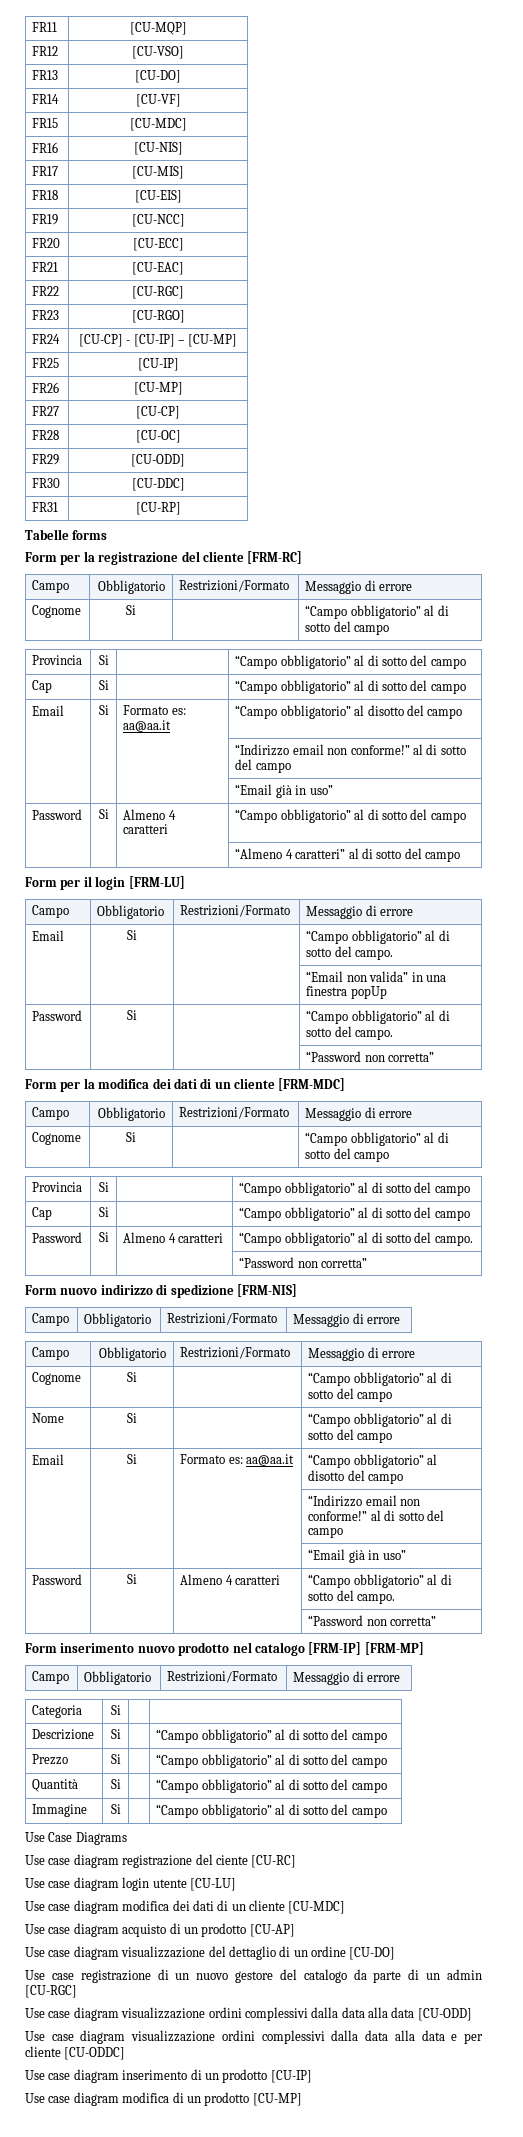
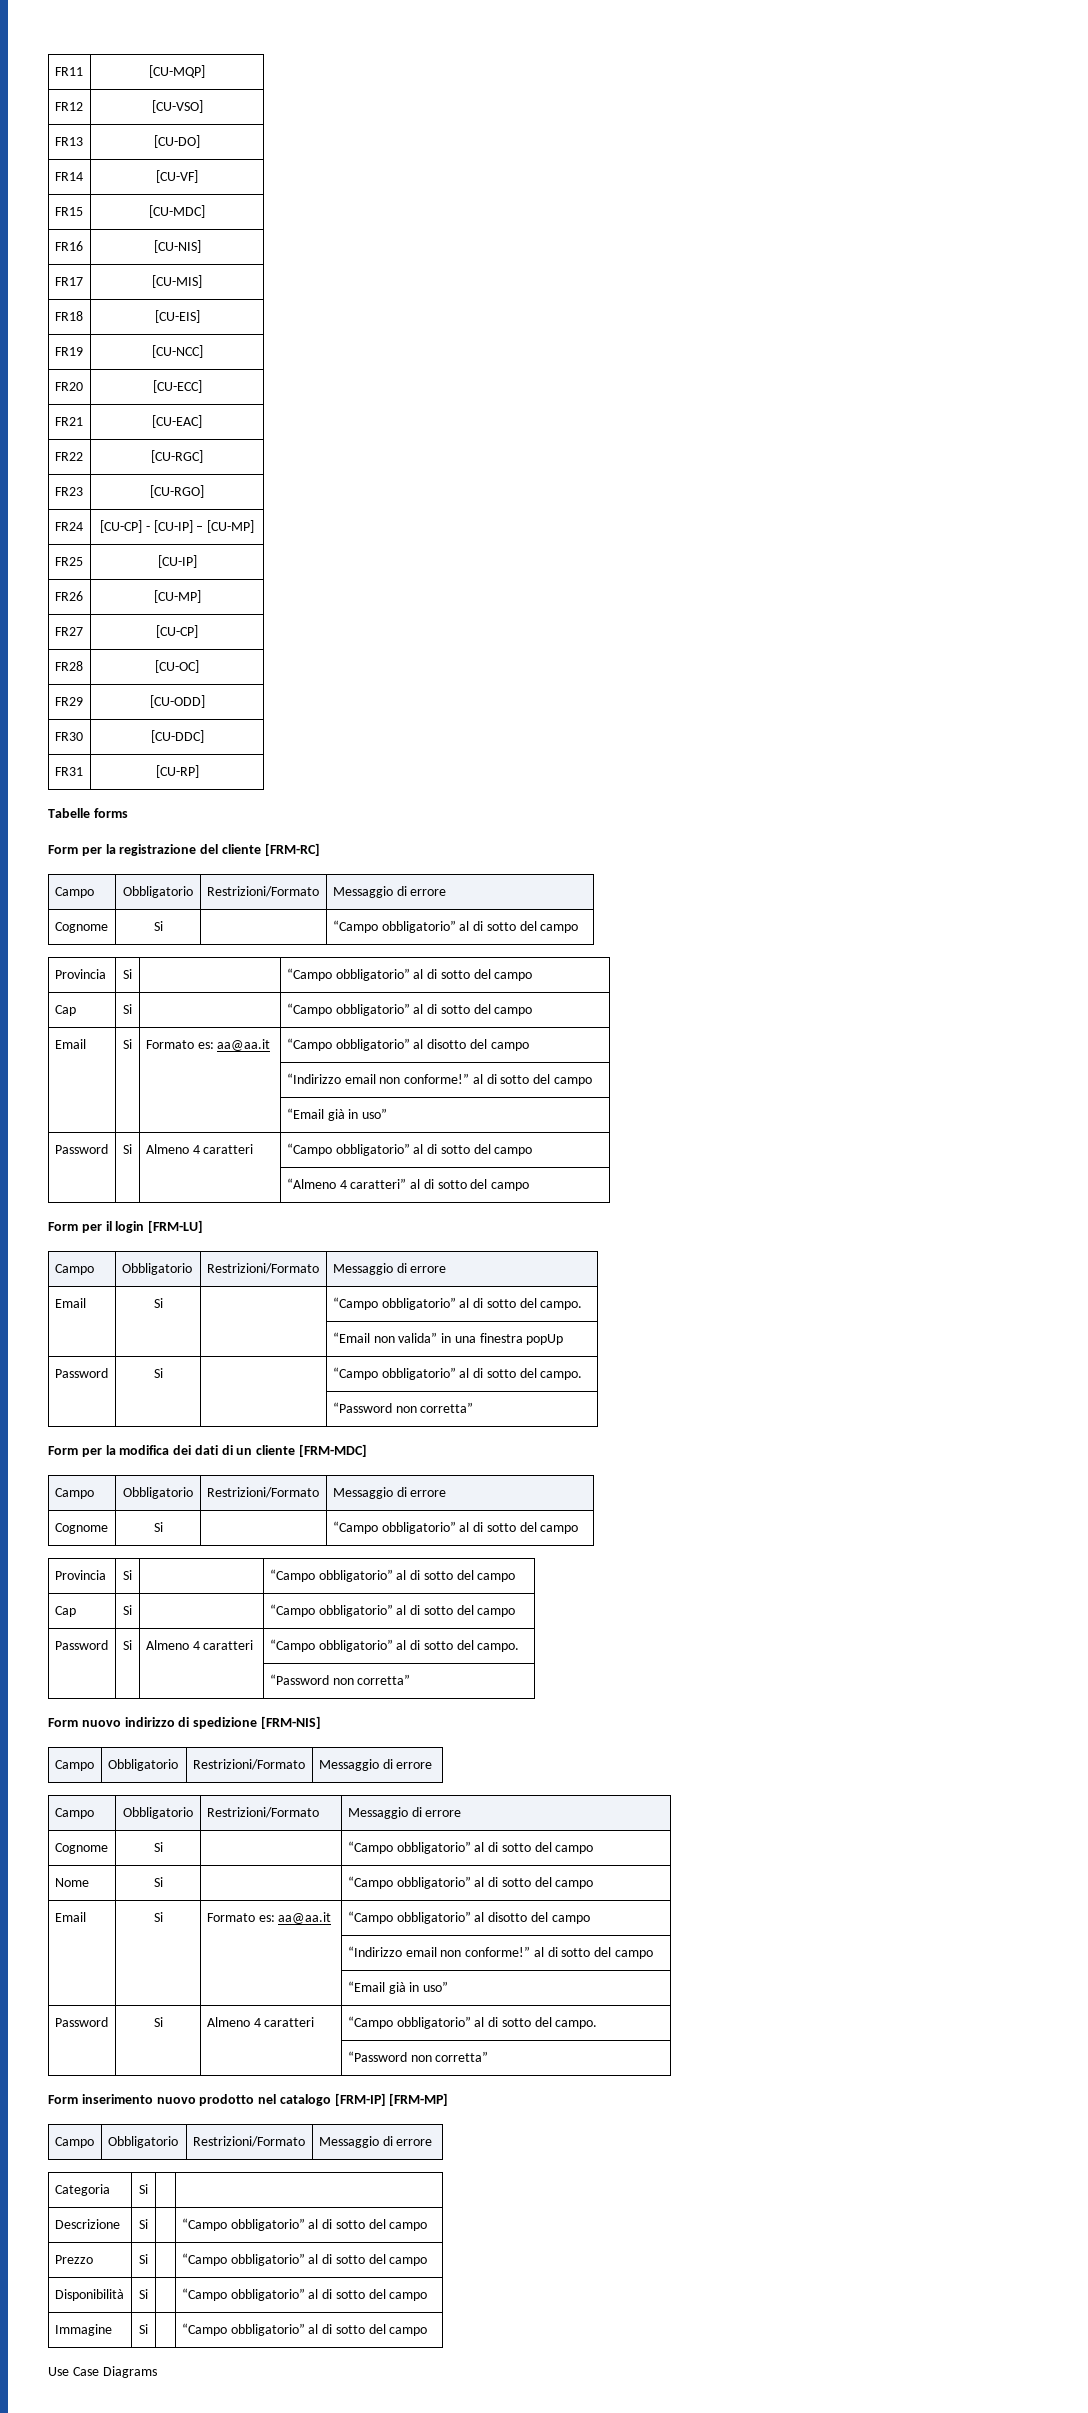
[32,1779,79,1792] Quantità -> [54,2289,124,2301] Disponibilità
[25,1854,297,1868] [25,1877,236,1891] [25,1900,346,1914] [25,1923,295,1937] [25,1946,396,1960] [25,1969,483,1983] [25,1985,77,1998] [25,2007,472,2021] [25,2030,484,2044] [25,2046,126,2060] [25,2069,312,2083] [25,2092,302,2106] // Use case diagram registrazione del ciente [CU-RC] // Use case diagram login utente [CU-LU] // Use case diagram modifica dei dati di un cliente [CU-MDC] // Use case diagram acquisto di un prodotto [CU-AP] // Use case diagram visualizzazione del dettaglio di un ordine [CU-DO] // Use case registrazione di un nuovo gestore del catalogo da parte di un admin [CU-RGC] // Use case diagram visualizzazione ordini complessivi dalla data alla data [CU-ODD] // Use case diagram visualizzazione ordini complessivi dalla data alla data e per cliente [CU-ODDC] // Use case diagram inserimento di un prodotto [CU-IP] // Use case diagram modifica di un prodotto [CU-MP] -> (157, 2372) none

